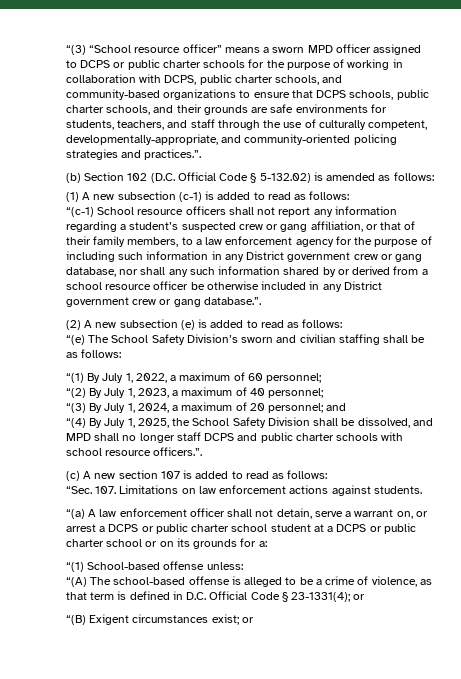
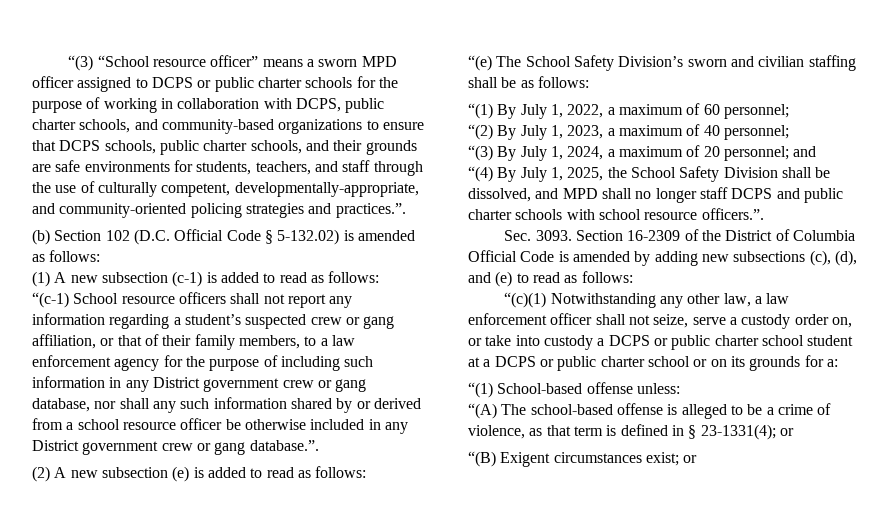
[66,470,328,481] [66,485,422,496] [66,509,97,519] (c) A new section 107 is added to read as follows: // “Sec. 107. Limitations on law enforcement actions against students. // “(a) A -> [504,229,855,241] [468,250,857,266] [468,271,633,287] [504,292,762,308] Sec. 3093. Section 16-2309 of the District of Columbia Official Code is amended by adding new subsections (c), (d), and (e) to read as follows: // “(c)(1) Notwithstanding any other law, a
[276,508,312,519] detain, -> [653,314,689,328] seize,
[354,509,428,519] [66,524,96,532] warrant on, or arrest -> [741,314,852,329] [468,335,593,350] custody order on, or take into custody
[186,591,280,600] D.C. Official Code -> (684, 430) none

